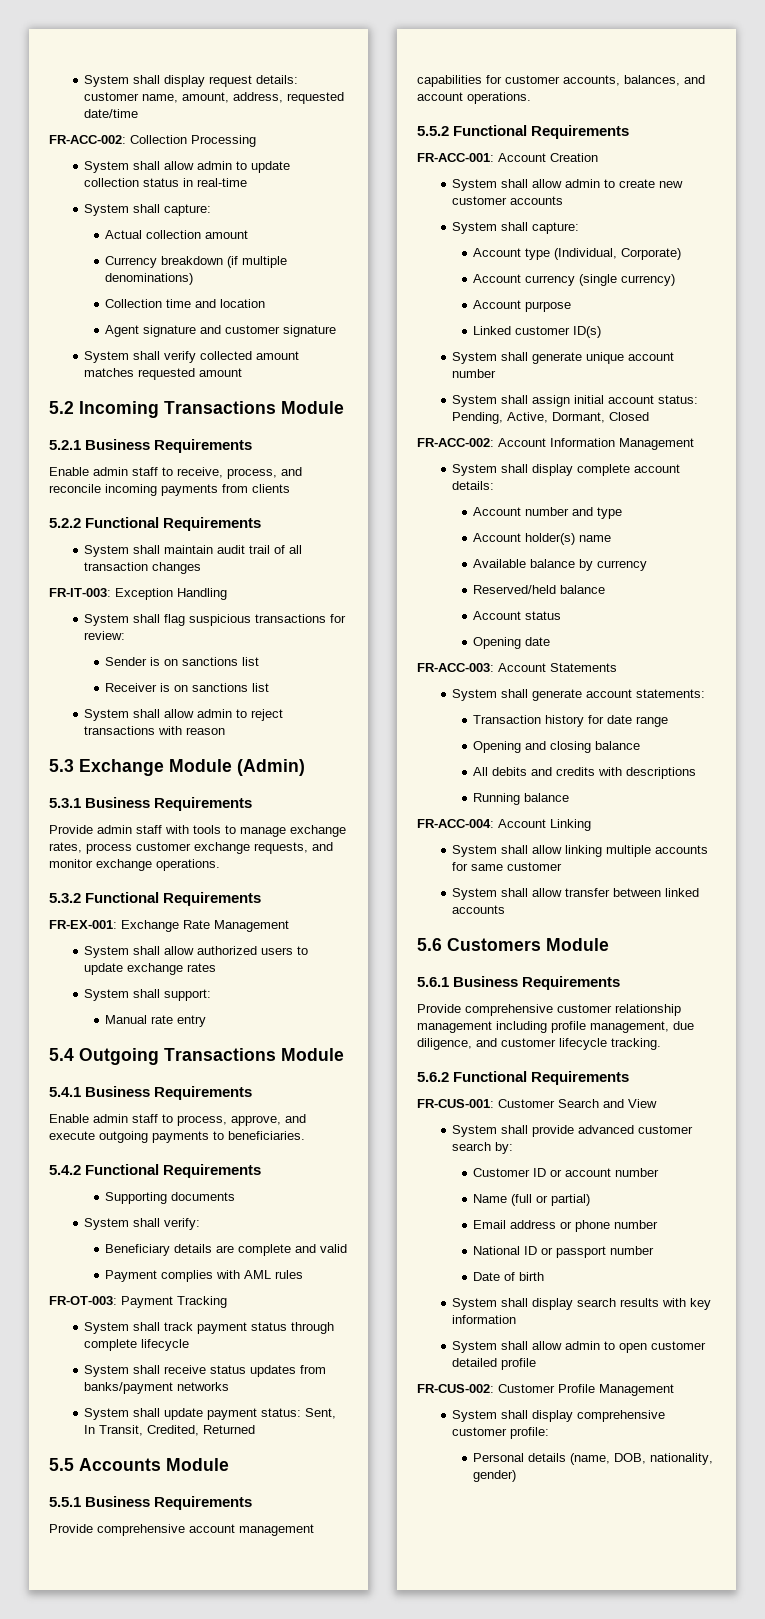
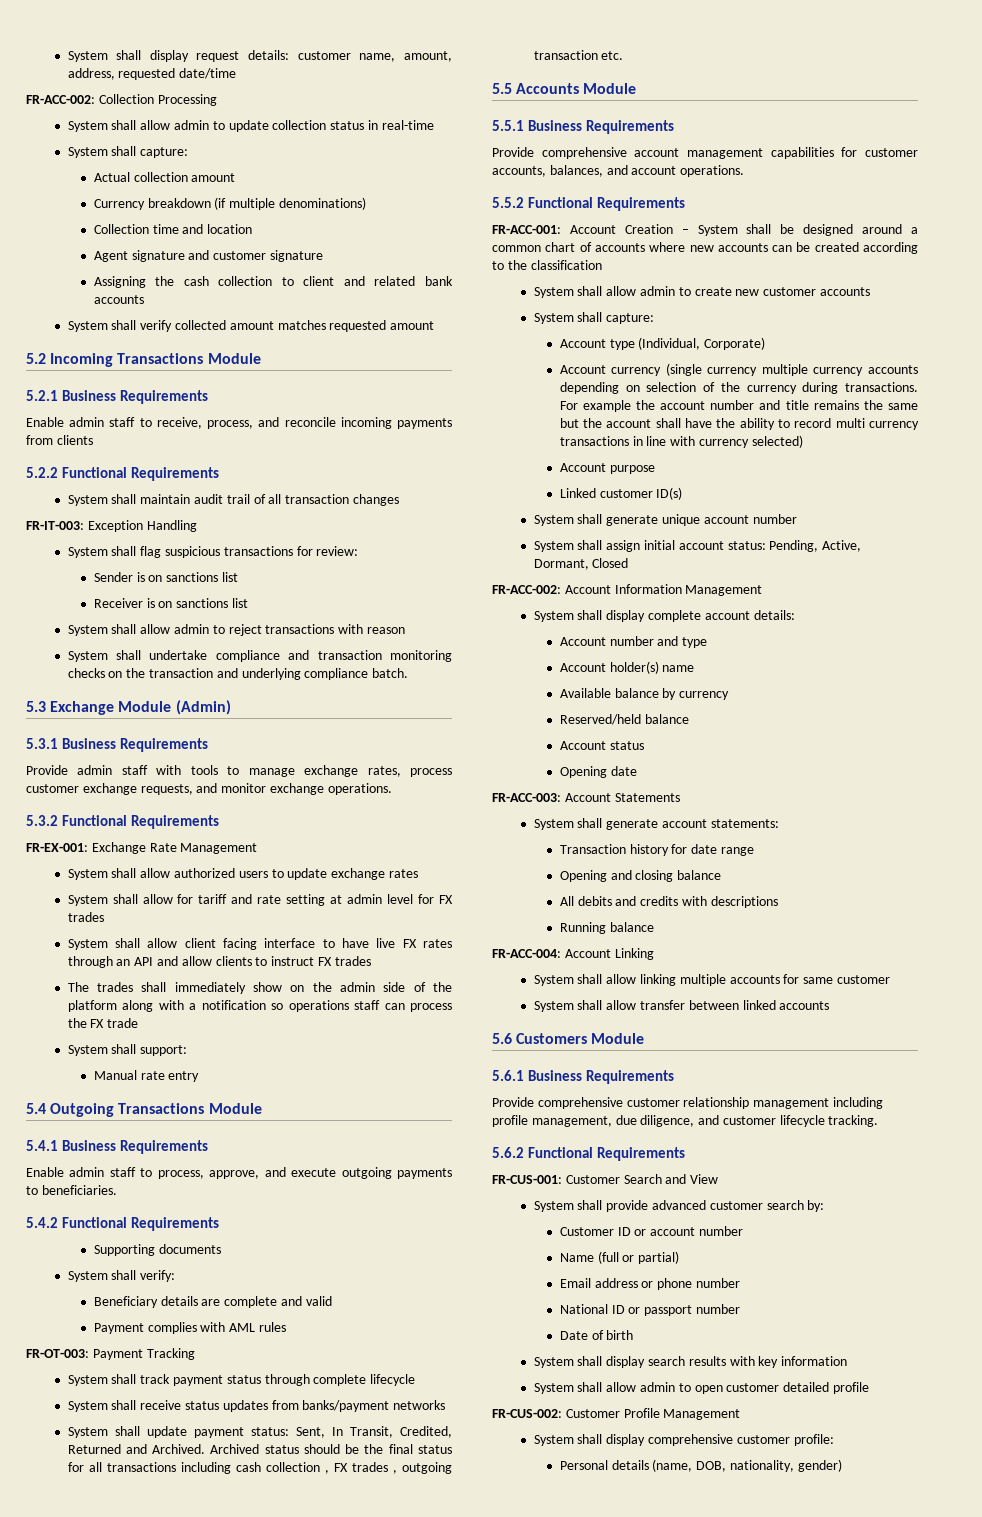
(337, 331) none -> [93,276,453,288] [93,295,144,304] // Assigning the cash collection to client and related bank accounts
(226, 731) none -> [67,650,452,662] [67,668,409,680] // System shall undertake compliance and transaction monitoring checks on the transaction and underlying compliance batch.
(217, 967) none -> [67,894,454,906] [67,912,104,922] [67,938,452,950] [67,956,371,968] [67,982,452,994] [67,1000,452,1012] [67,1018,139,1028] // System shall allow for tariff and rate setting at admin level for FX trades // System shall allow client facing interface to have live FX rates through an API and allow clients to instruct FX trades // The trades shall immediately show on the admin side of the platform along with a notification so operations staff can process the FX trade
(256, 1429) none -> [125,1444,452,1454] [67,1462,452,1474] [533,50,624,60] and Archived. Archived status should be the final status for all transactions including cash collection , FX trades , outgoing transaction etc.
(598, 157) none -> [681,224,919,236] [492,242,918,254] [492,260,602,270] – System shall be designed around a common chart of accounts where new accounts can be created according to the classification
[621,274,676,286] currency) -> [707,364,918,376] [559,382,918,394] [559,400,918,412] [559,418,919,430] [559,435,803,448] currency multiple currency accounts depending on selection of the currency during transactions. For example the account number and title remains the same but the account shall have the ability to record multi currency transactions in line with currency selected)

